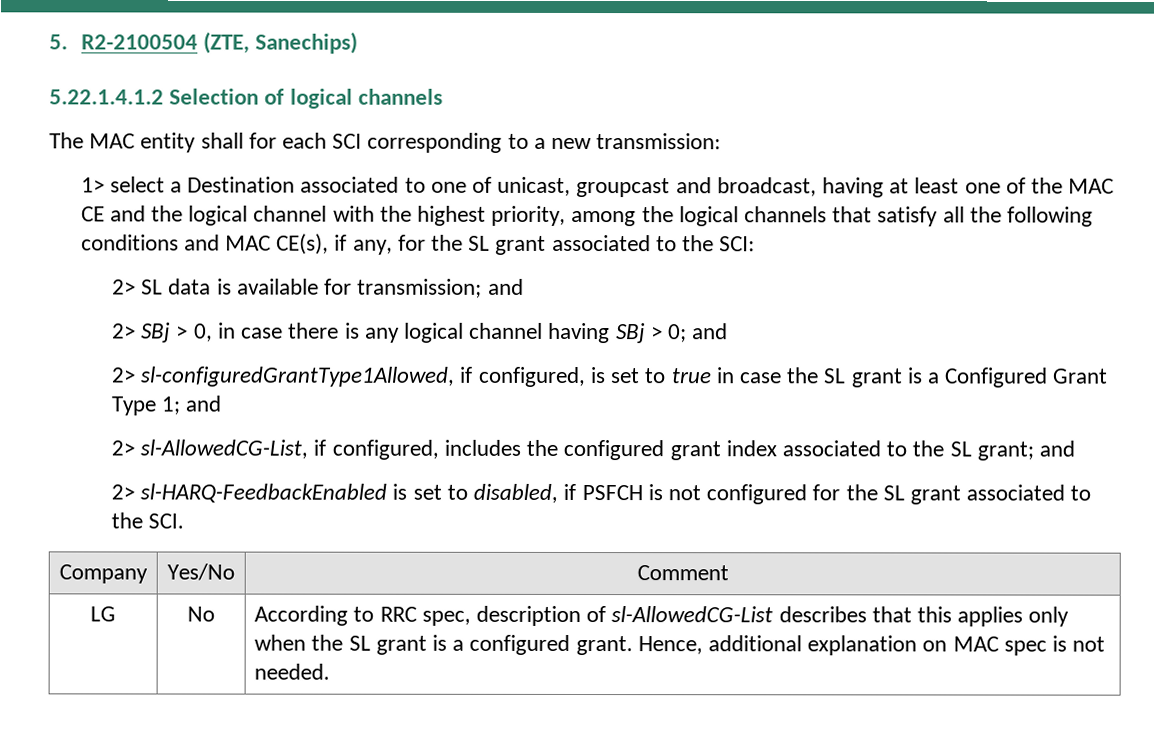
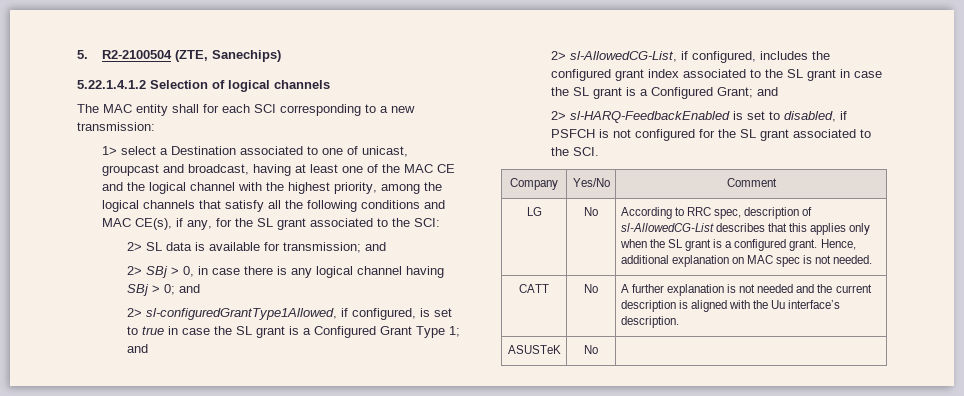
[976,441,1034,461] grant; -> [807,69,883,81] [551,87,754,99] grant in case the SL grant is a Configured Grant;
(331, 671) none -> [519,284,549,293] [584,284,598,293] [620,284,872,296] [620,300,841,312] [620,316,679,328] [507,345,561,354] [584,345,598,354] // CATT | No | A further explanation is not needed and the current description is aligned with the Uu interface’s description. // ASUSTeK | No |

